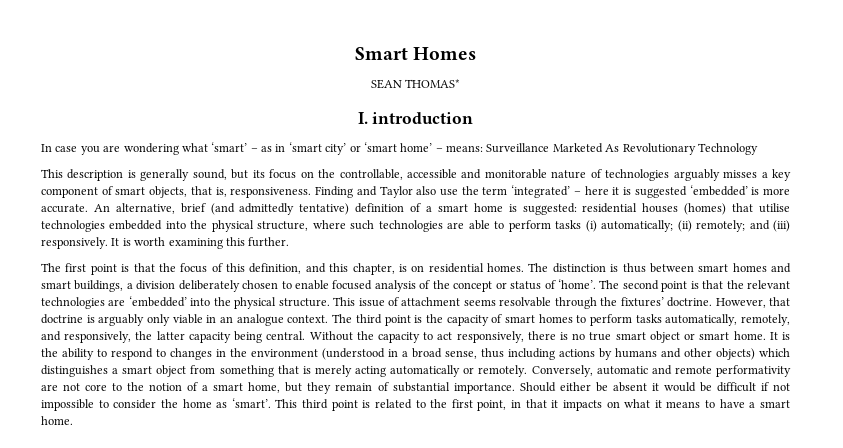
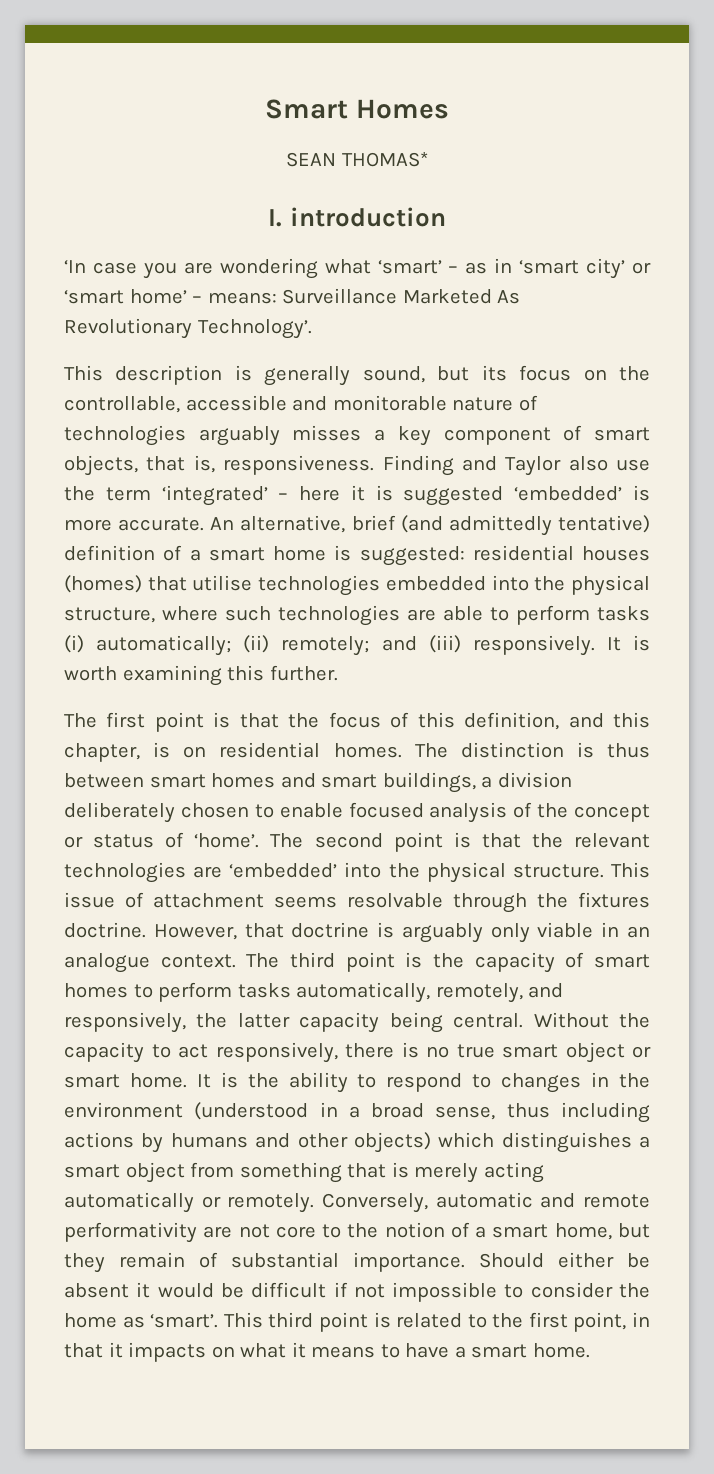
[41,144,52,152] In -> [64,260,86,273] ‘In
[697,143,758,155] Technology -> [197,319,312,339] Technology’.
[620,297,664,307] fixtures’ -> [578,892,650,908] fixtures

